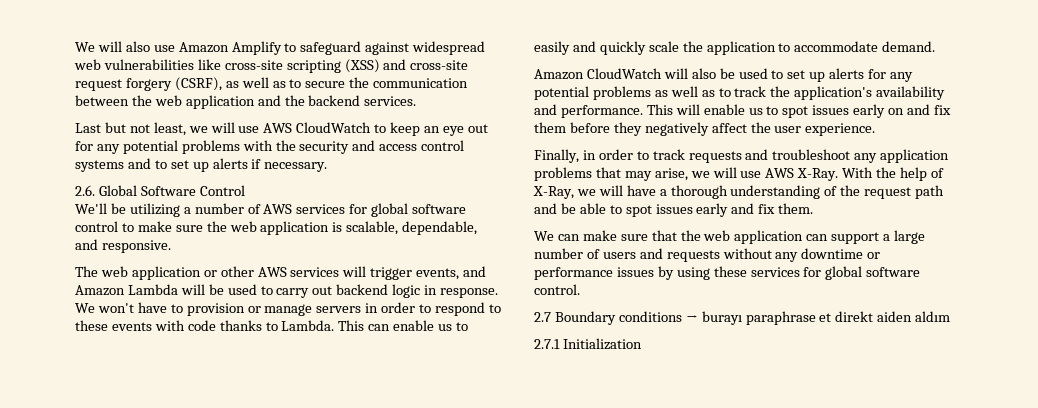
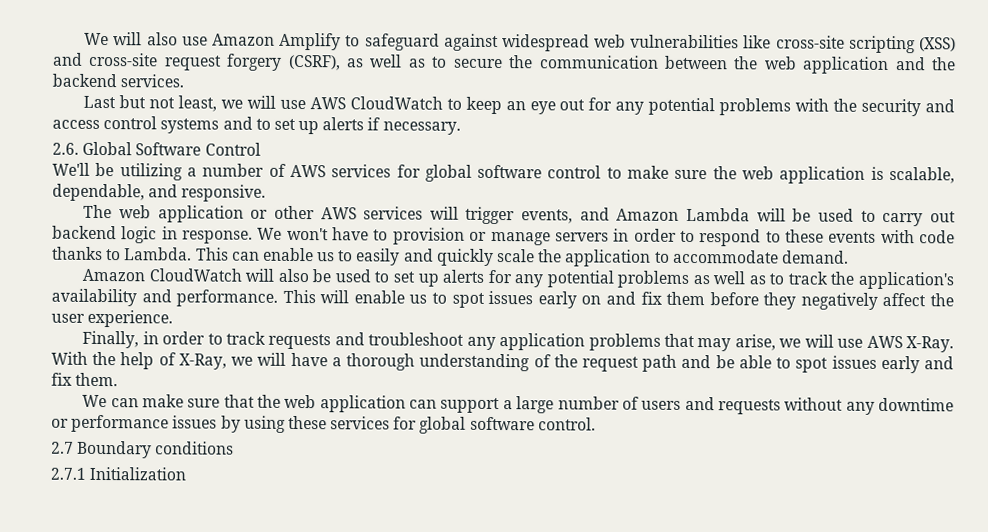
[685,311,951,325] → burayı paraphrase et direkt aiden aldım -> (235, 448) none

